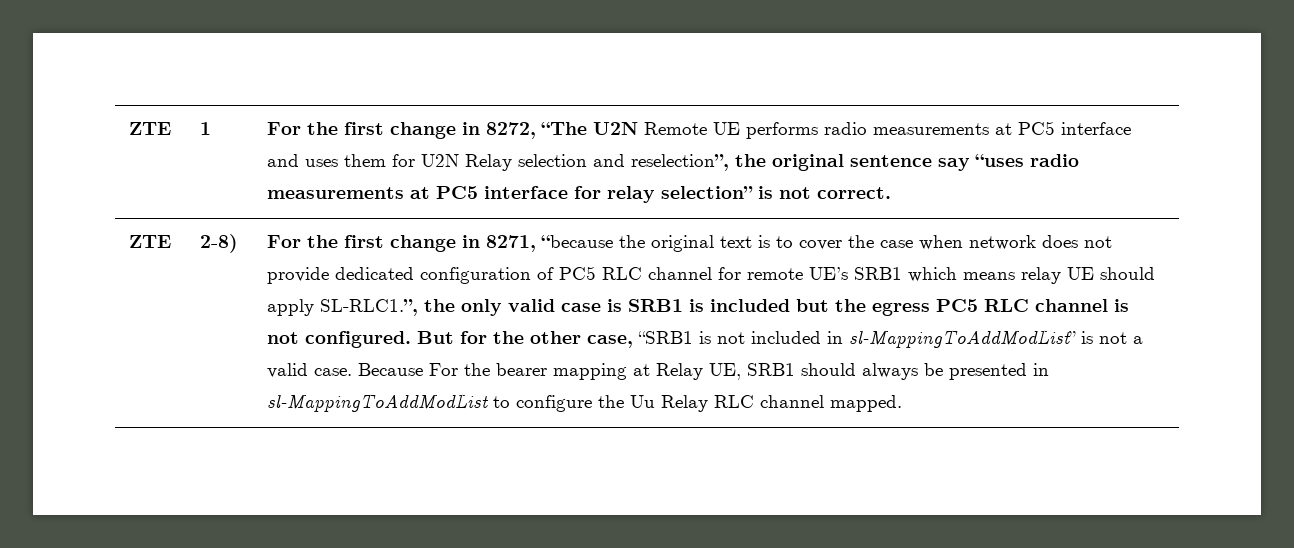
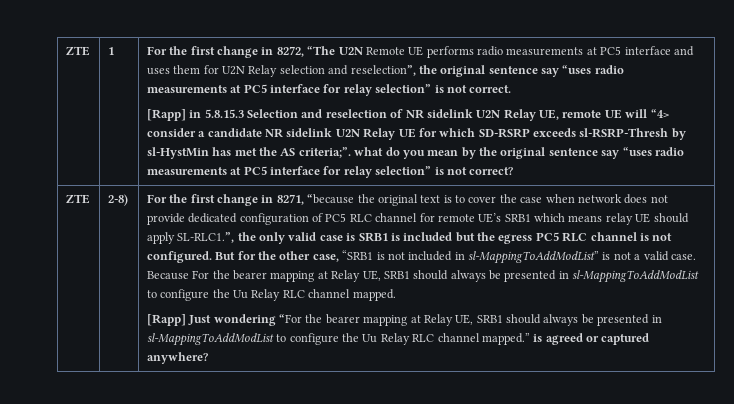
(892, 193) none -> [146,109,669,121] [146,128,686,140] [146,147,684,159] [146,166,514,178] // [Rapp] in 5.8.15.3 Selection and reselection of NR sidelink U2N Relay UE, remote UE will “4> consider a candidate NR sidelink U2N Relay UE for which SD-RSRP exceeds sl-RSRP-Thresh by sl-HystMin has met the AS criteria;”. what do you mean by the original sentence say “uses radio measurements at PC5 interface for relay selection” is not correct?
(903, 403) none -> [146,314,662,326] [146,333,650,346] [146,352,208,364] // [Rapp] Just wondering “For the bearer mapping at Relay UE, SRB1 should always be presented in sl-MappingToAddModList to configure the Uu Relay RLC channel mapped.” is agreed or captured anywhere?

